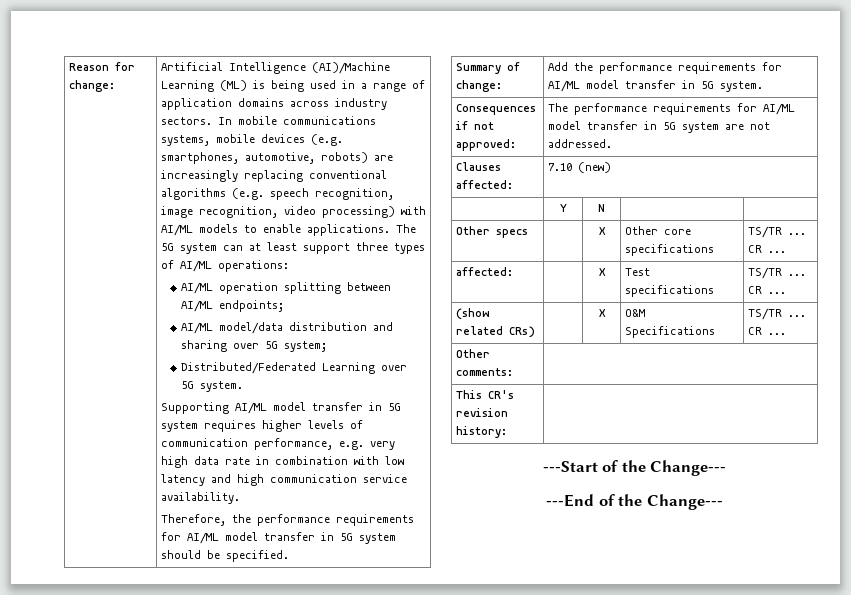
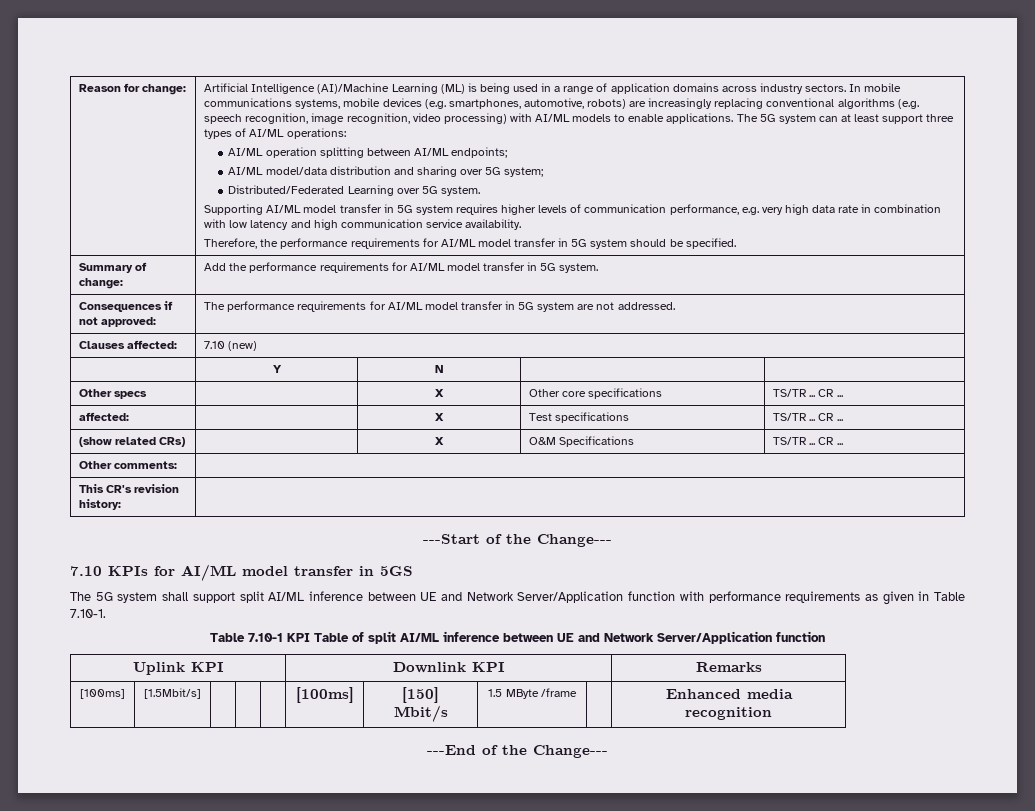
(727, 468) none -> [70,564,413,581] [70,591,966,605] [70,609,106,618] [210,631,825,644] [132,662,224,675] [392,662,505,673] [695,662,762,672] [80,689,125,699] [144,688,201,699] [295,687,354,703] [402,687,439,703] [393,705,448,722] [488,688,577,699] [665,689,793,699] [685,707,772,720] // 7.10 KPIs for AI/ML model transfer in 5GS // The 5G system shall support split AI/ML inference between UE and Network Server/Application function with performance requirements as given in Table 7.10-1. // Table 7.10-1 KPI Table of split AI/ML inference between UE and Network Server/Application function // Uplink KPI | Downlink KPI | Remarks // [100ms] | [1.5Mbit/s] | | | | [100ms] | [150] Mbit/s | 1.5 MByte /frame | | Enhanced media recognition

